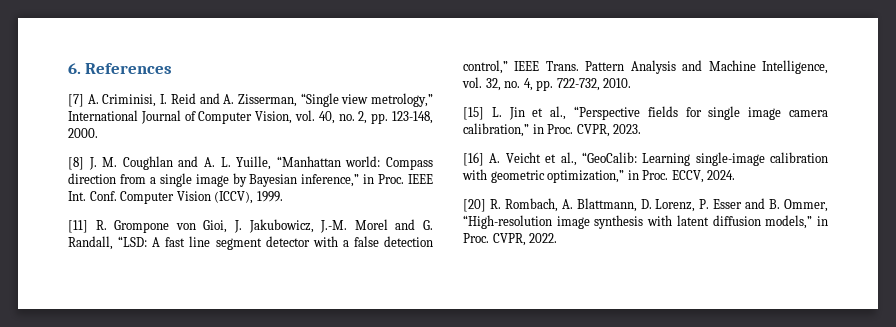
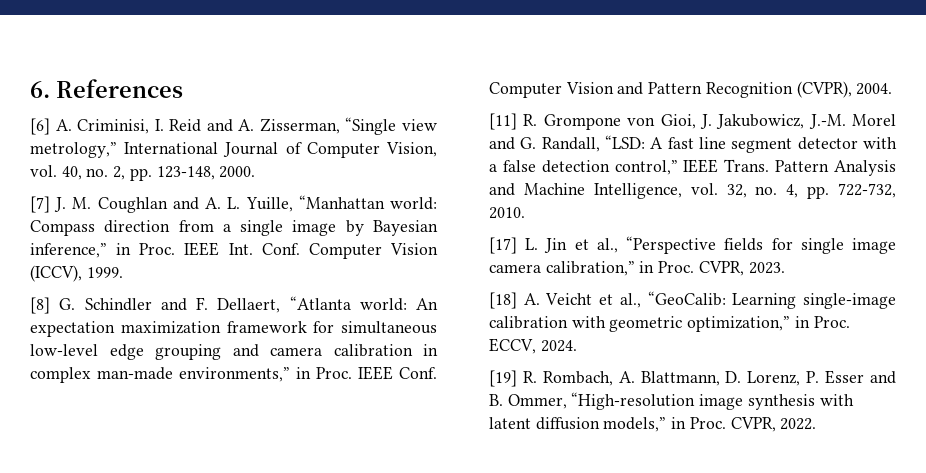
[68,94,84,107] [7] -> [30,118,50,135] [6]
[68,157,84,170] [8] -> [30,196,50,213] [7]
(283, 196) none -> [30,296,438,314] [30,321,437,337] [30,344,438,360] [30,366,437,383] [489,81,893,98] // [8] G. Schindler and F. Dellaert, “Atlanta world: An expectation maximization framework for simultaneous low-level edge grouping and camera calibration in complex man-made environments,” in Proc. IEEE Conf. Computer Vision and Pattern Recognition (CVPR), 2004.
[463,107,484,120] [15] -> [489,237,517,254] [17]
[463,152,484,166] [16] -> [489,292,517,309] [18]
[463,199,486,212] [20] -> [489,370,517,387] [19]

